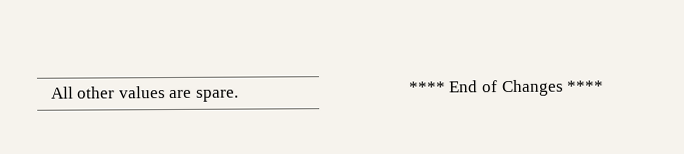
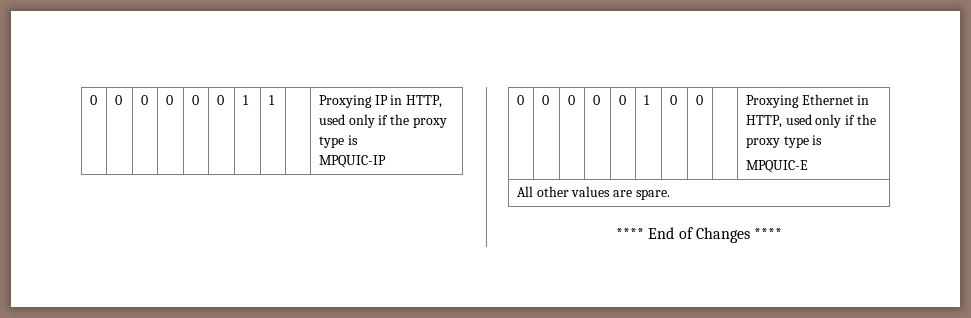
(50, 92) none -> [89,95,97,105] [114,95,122,105] [140,95,148,105] [165,95,173,105] [191,95,199,105] [216,95,224,105] [242,95,249,105] [268,95,275,105] [318,95,443,108] [318,114,447,128] [318,135,358,148] [318,155,386,168] [516,95,524,105] [541,95,549,105] [567,95,575,105] [592,95,600,105] [618,95,626,105] [643,95,650,105] [669,95,677,105] [695,95,703,105] [745,94,870,108] [745,114,876,128] [745,135,823,148] [745,160,808,173] 0 | 0 | 0 | 0 | 0 | 0 | 1 | 1 | | Proxying IP in HTTP, used only if the proxy type is // MPQUIC-IP // 0 | 0 | 0 | 0 | 0 | 1 | 0 | 0 | | Proxying Ethernet in HTTP, used only if the proxy type is // MPQUIC-E //

